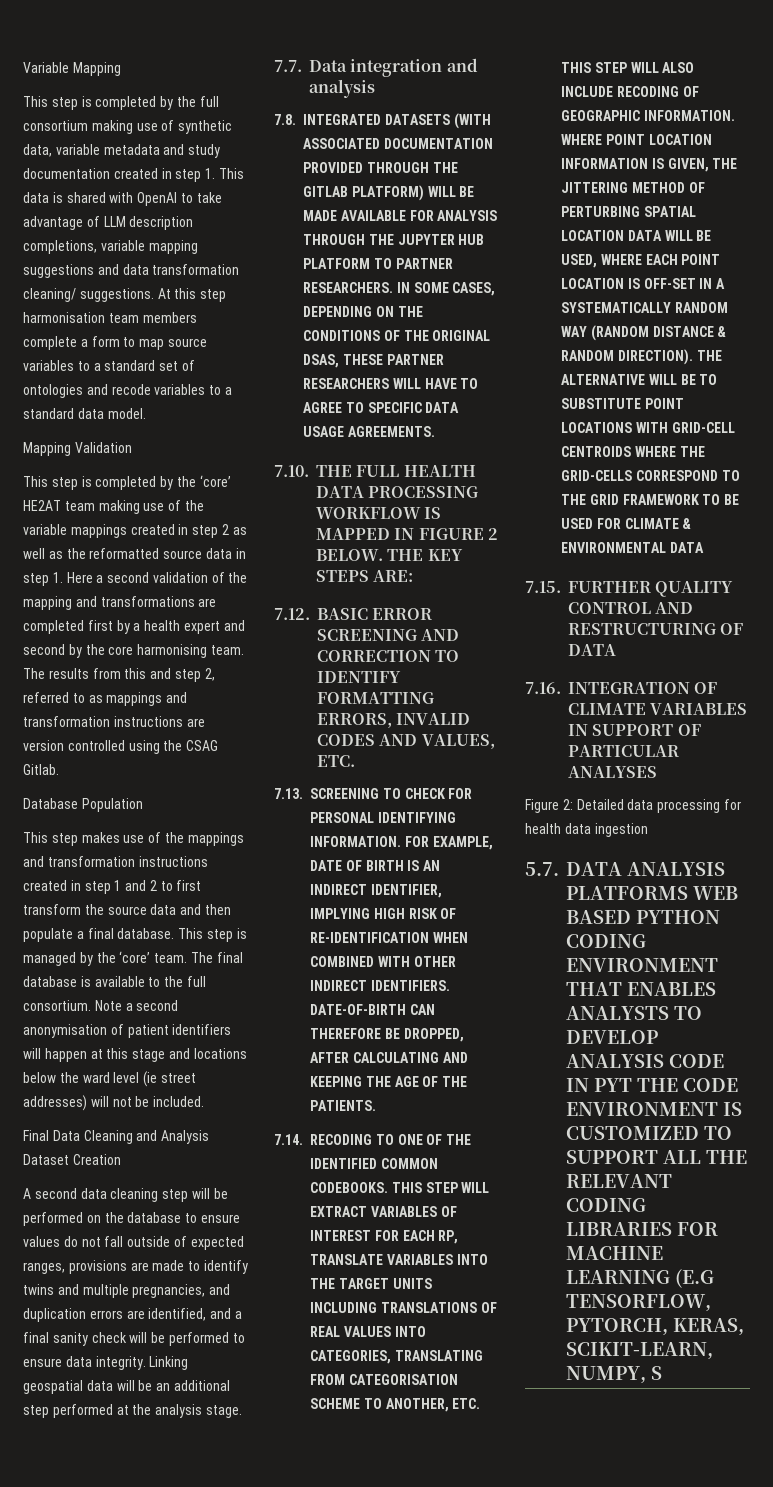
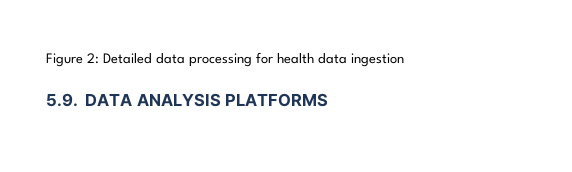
[23,62,121,76] [23,96,219,110] [23,120,233,134] [23,144,221,158] [23,168,244,182] [23,192,222,206] [23,216,194,230] [23,240,198,254] [23,264,240,278] [23,288,227,302] [23,312,197,323] [23,336,207,350] [23,360,195,371] [23,384,232,398] [23,408,146,419] [23,442,132,456] [23,475,231,490] [23,500,204,514] [23,524,247,538] [23,548,246,559] [23,572,248,586] [23,596,217,610] [23,620,245,634] [23,644,244,658] [23,668,215,682] [23,692,188,706] [23,716,205,727] [23,740,219,754] [23,764,59,775] [23,798,143,812] [23,832,244,846] [23,856,208,867] [23,880,202,894] [23,904,231,915] [23,928,247,942] [23,951,243,966] [23,976,206,987] [23,1000,179,1011] [23,1024,232,1038] [23,1048,247,1062] [23,1071,196,1087] [23,1095,205,1111] [23,1130,210,1144] [23,1154,121,1165] [23,1188,228,1202] [23,1212,240,1226] [23,1236,244,1250] [23,1260,248,1274] [23,1284,231,1298] [23,1308,242,1322] [23,1332,245,1346] [23,1356,189,1370] [23,1380,230,1394] [23,1404,242,1418] [274,58,478,77] [309,79,375,98] [274,113,491,129] [303,138,493,149] [303,162,458,173] [303,185,475,201] [303,210,498,221] [303,234,485,245] [303,258,453,269] [303,282,496,296] [303,306,423,317] [303,330,491,341] [303,354,444,368] [303,378,479,389] [303,402,460,413] [303,426,435,437] [274,465,476,477] [316,486,479,498] [316,507,442,519] [316,528,498,540] [316,549,463,561] [316,570,414,582] [274,608,433,620] [317,629,460,641] [317,650,460,662] [317,671,401,683] [317,692,434,704] [317,713,471,728] [317,734,495,749] [317,755,355,767] [274,788,473,799] [310,812,456,823] [310,836,493,850] [310,860,441,871] [310,884,442,898] [310,908,457,919] [310,932,468,943] [310,956,456,967] [310,980,450,991] [310,1004,435,1015] [310,1028,464,1042] [310,1052,468,1063] [310,1076,468,1087] [310,1100,376,1111] [274,1134,472,1145] [310,1158,438,1169] [310,1182,490,1193] [310,1206,457,1217] [310,1230,459,1244] [310,1254,488,1265] [310,1278,432,1289] [310,1302,497,1313] [310,1326,426,1337] [310,1350,483,1364] [310,1374,458,1385] [310,1398,481,1412] [561,62,695,73] [561,86,699,97] [561,110,735,121] [561,134,712,145] [561,158,738,172] [561,182,705,193] [561,206,696,217] [561,230,712,241] [561,254,721,268] [561,278,726,289] [561,302,728,313] [561,325,727,341] [561,349,722,365] [561,374,718,385] [561,398,684,409] [561,422,735,433] [561,446,705,457] [561,470,740,481] [561,494,740,505] [561,518,692,529] [561,542,704,553] [525,581,734,597] [568,602,694,614] [568,623,744,635] [568,644,616,656] [525,682,718,694] [568,703,748,715] [568,724,701,736] [568,745,679,757] [568,766,657,778] Variable Mapping // This step is completed by the full consortium making use of synthetic data, variable metadata and study documentation created in step 1. This data is shared with OpenAI to take advantage of LLM description completions, variable mapping suggestions and data transformation cleaning/ suggestions. At this step harmonisation team members complete a form to map source variables to a standard set of ontologies and recode variables to a standard data model. // Mapping Validation // This step is completed by the ‘core’ HE2AT team making use of the variable mappings created in step 2 as well as the reformatted source data in step 1. Here a second validation of the mapping and transformations are completed first by a health expert and second by the core harmonising team. The results from this and step 2, referred to as mappings and transformation instructions are version controlled using the CSAG Gitlab. // Database Population // This step makes use of the mappings and transformation instructions created in step 1 and 2 to first transform the source data and then populate a final database. This step is managed by the ‘core’ team. The final database is available to the full consortium. Note a second anonymisation of patient identifiers will happen at this stage and locations below the ward level (ie street addresses) will not be included. // Final Data Cleaning and Analysis Dataset Creation // A second data cleaning step will be performed on the database to ensure values do not fall outside of expected ranges, provisions are made to identify twins and multiple pregnancies, and duplication errors are identified, and a final sanity check will be performed to ensure data integrity. Linking geospatial data will be an additional step performed at the analysis stage. // 7.7. Data integration and analysis // 7.8. INTEGRATED DATASETS (WITH ASSOCIATED DOCUMENTATION PROVIDED THROUGH THE GITLAB PLATFORM) WILL BE MADE AVAILABLE FOR ANALYSIS THROUGH THE JUPYTER HUB PLATFORM TO PARTNER RESEARCHERS. IN SOME CASES, DEPENDING ON THE CONDITIONS OF THE ORIGINAL DSAS, THESE PARTNER RESEARCHERS WILL HAVE TO AGREE TO SPECIFIC DATA USAGE AGREEMENTS. // 7.10. THE FULL HEALTH DATA PROCESSING WORKFLOW IS MAPPED IN FIGURE 2 BELOW. THE KEY STEPS ARE: // 7.12. BASIC ERROR SCREENING AND CORRECTION TO IDENTIFY FORMATTING ERRORS, INVALID CODES AND VALUES, ETC. // 7.13. SCREENING TO CHECK FOR PERSONAL IDENTIFYING INFORMATION. FOR EXAMPLE, DATE OF BIRTH IS AN INDIRECT IDENTIFIER, IMPLYING HIGH RISK OF RE-IDENTIFICATION WHEN COMBINED WITH OTHER INDIRECT IDENTIFIERS. DATE-OF-BIRTH CAN THEREFORE BE DROPPED, AFTER CALCULATING AND KEEPING THE AGE OF THE PATIENTS. // 7.14. RECODING TO ONE OF THE IDENTIFIED COMMON CODEBOOKS. THIS STEP WILL EXTRACT VARIABLES OF INTEREST FOR EACH RP, TRANSLATE VARIABLES INTO THE TARGET UNITS INCLUDING TRANSLATIONS OF REAL VALUES INTO CATEGORIES, TRANSLATING FROM CATEGORISATION SCHEME TO ANOTHER, ETC. THIS STEP WILL ALSO INCLUDE RECODING OF GEOGRAPHIC INFORMATION. WHERE POINT LOCATION INFORMATION IS GIVEN, THE JITTERING METHOD OF PERTURBING SPATIAL LOCATION DATA WILL BE USED, WHERE EACH POINT LOCATION IS OFF-SET IN A SYSTEMATICALLY RANDOM WAY (RANDOM DISTANCE & RANDOM DIRECTION). THE ALTERNATIVE WILL BE TO SUBSTITUTE POINT LOCATIONS WITH GRID-CELL CENTROIDS WHERE THE GRID-CELLS CORRESPOND TO THE GRID FRAMEWORK TO BE USED FOR CLIMATE & ENVIRONMENTAL DATA // 7.15. FURTHER QUALITY CONTROL AND RESTRUCTURING OF DATA // 7.16. INTEGRATION OF CLIMATE VARIABLES IN SUPPORT OF PARTICULAR ANALYSES // -> (46, 60) none
[525,862,559,876] 5.7. -> [46,93,78,107] 5.9.
[693,886,738,900] [566,910,720,924] [566,934,646,948] [566,958,718,972] [566,982,716,996] [566,1006,702,1020] [566,1030,658,1044] [566,1054,724,1068] [566,1078,738,1092] [566,1102,742,1116] [566,1126,732,1140] [566,1150,747,1164] [566,1174,672,1188] [566,1198,646,1212] [566,1222,718,1236] [566,1246,663,1260] [566,1269,714,1288] [566,1294,711,1312] [566,1318,744,1336] [566,1342,713,1360] [566,1366,662,1384] WEB BASED PYTHON CODING ENVIRONMENT THAT ENABLES ANALYSTS TO DEVELOP ANALYSIS CODE IN PYT THE CODE ENVIRONMENT IS CUSTOMIZED TO SUPPORT ALL THE RELEVANT CODING LIBRARIES FOR MACHINE LEARNING (E.G TENSORFLOW, PYTORCH, KERAS, SCIKIT-LEARN, NUMPY, S -> (329, 100) none

